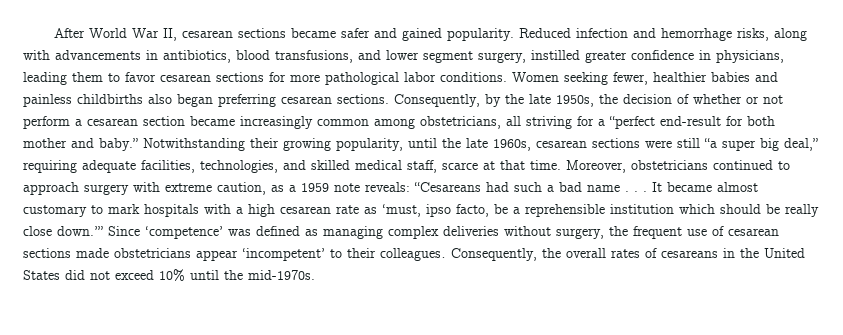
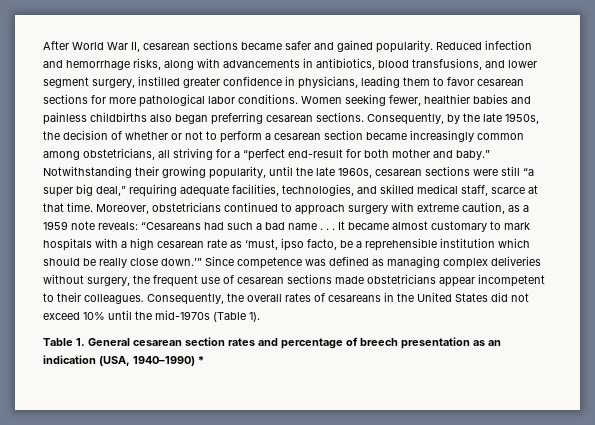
(783, 99) none -> [206,131,217,140] to
[145,226,223,239] ‘competence’ -> [237,257,302,269] competence
[242,248,325,261] ‘incompetent’ -> [478,274,545,287] incompetent
[248,270,315,280] mid-1970s. -> [155,310,260,322] [43,337,501,349] [43,355,204,366] mid-1970s (Table 1). // Table 1. General cesarean section rates and percentage of breech presentation as an indication (USA, 1940–1990) *

